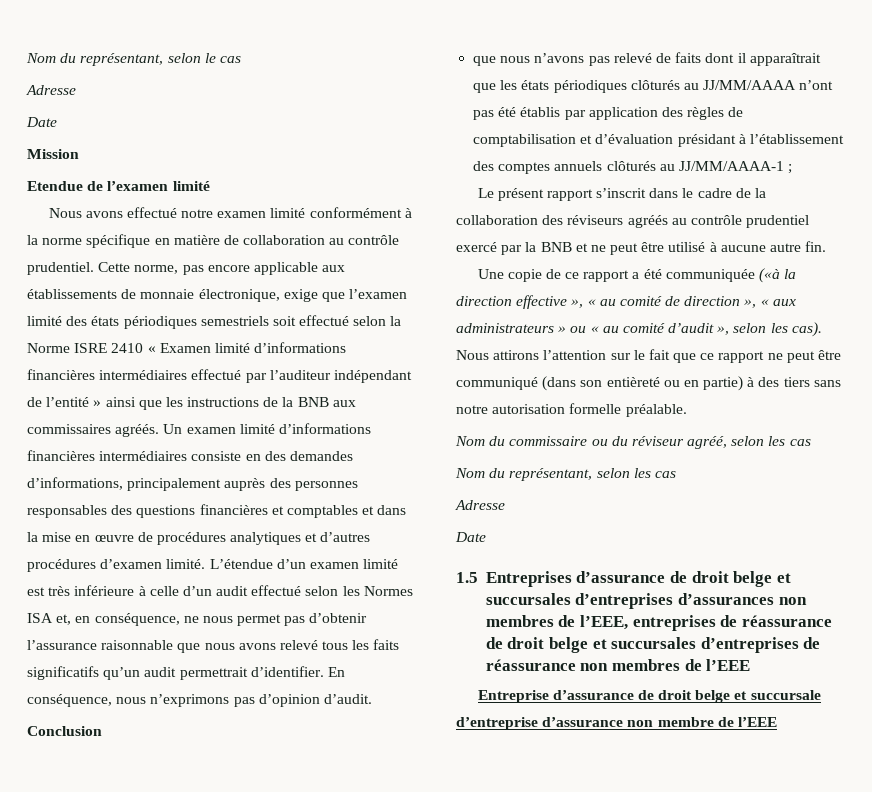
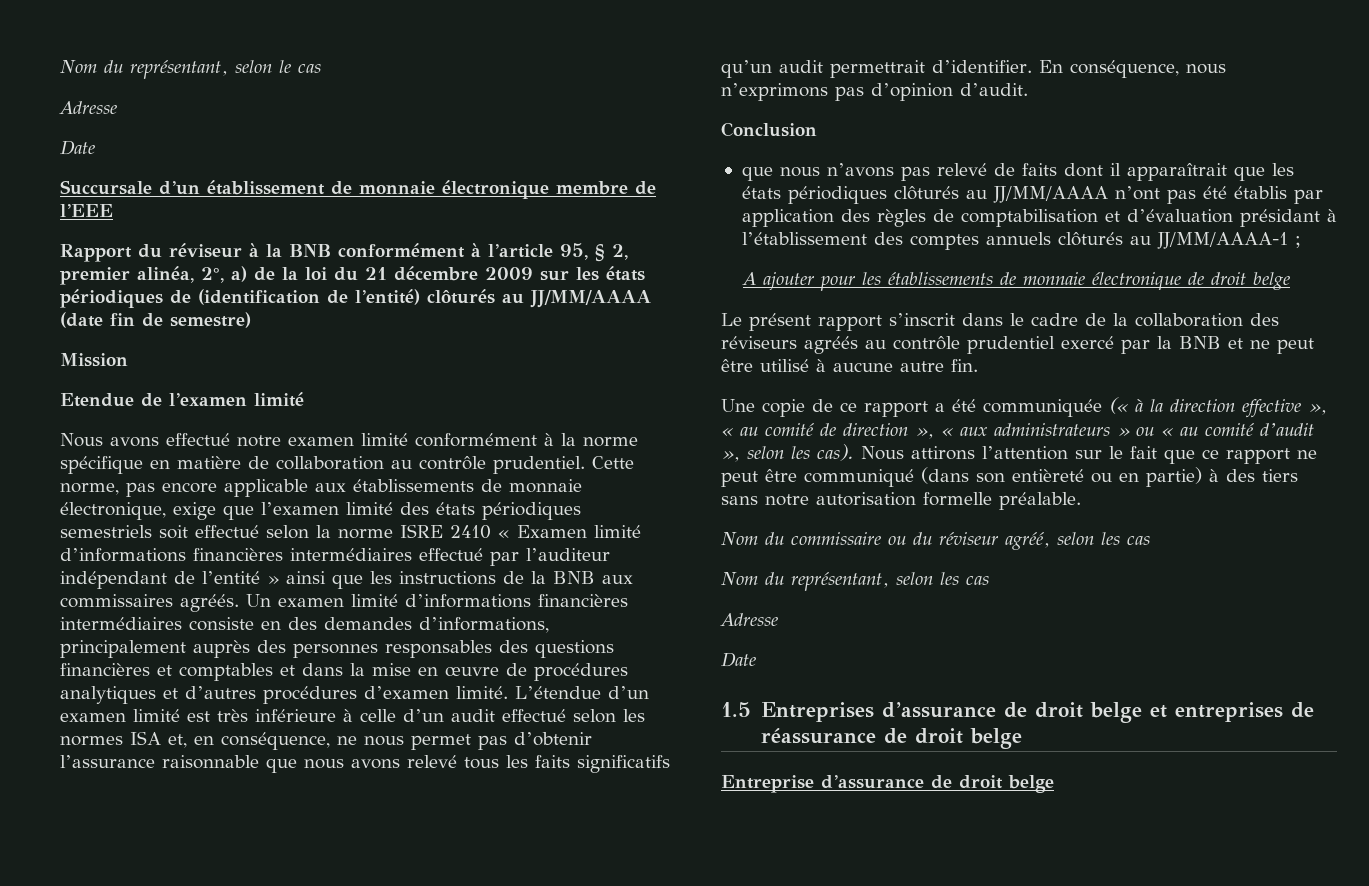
(57, 122) none -> [60,180,656,199] [60,204,113,217] [60,243,628,262] [60,266,645,285] [60,289,651,308] [60,312,251,328] // Succursale d’un établissement de monnaie électronique membre de l’EEE // Rapport du réviseur à la BNB conformément à l’article 95, § 2, premier alinéa, 2°, a) de la loi du 21 décembre 2009 sur les états périodiques de (identification de l’entité) clôturés au JJ/MM/AAAA (date fin de semestre)
[27,343,70,353] Norme -> [338,529,393,539] norme
[363,586,413,596] Normes -> [60,736,123,746] normes
(793, 169) none -> [742,272,1291,291] // A ajouter pour les établissements de monnaie électronique de droit belge
[759,268,781,283] («à -> [1109,397,1143,414] (« à
[485,593,807,609] [485,615,628,630] succursales d’entreprises d’assurances non membres de l’EEE, -> (1167, 711) none
[592,637,821,653] [485,659,751,671] et succursales d’entreprises de réassurance non membres de l’EEE -> (1022, 738) none
[734,690,821,700] [456,717,777,730] et succursale d’entreprise d’assurance non membre de l’EEE -> (1054, 784) none

